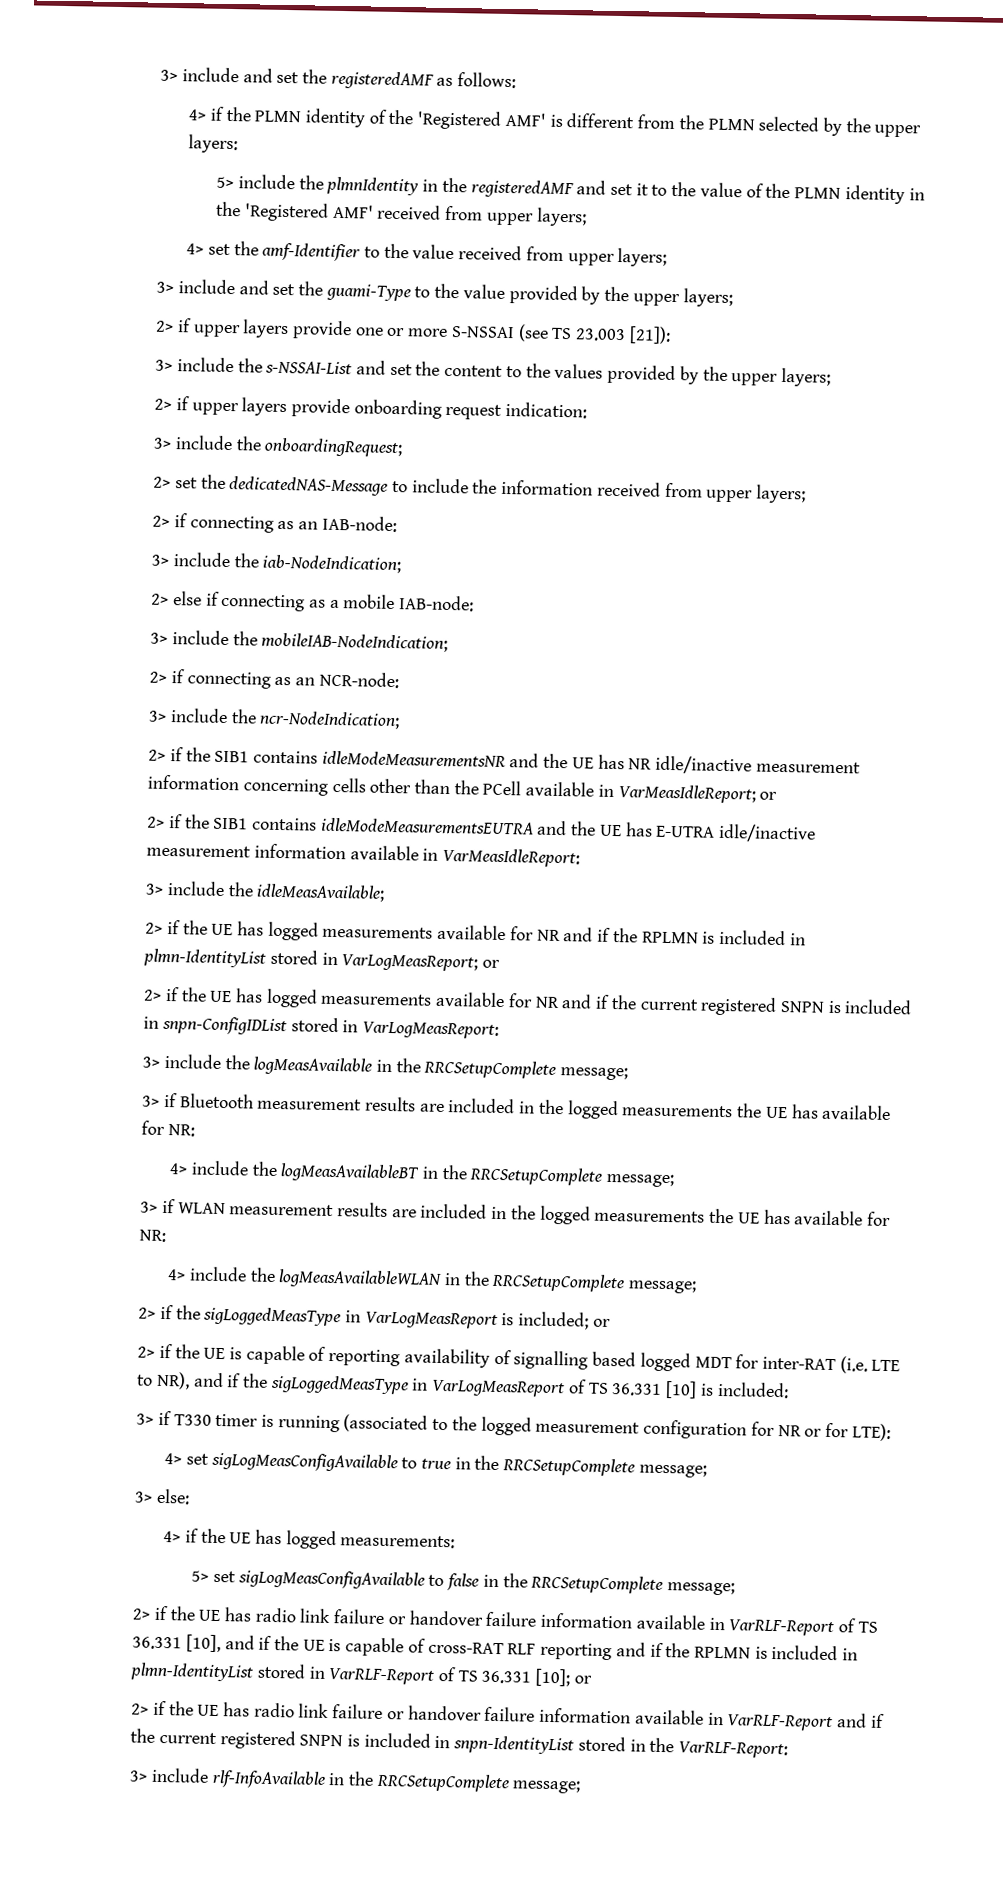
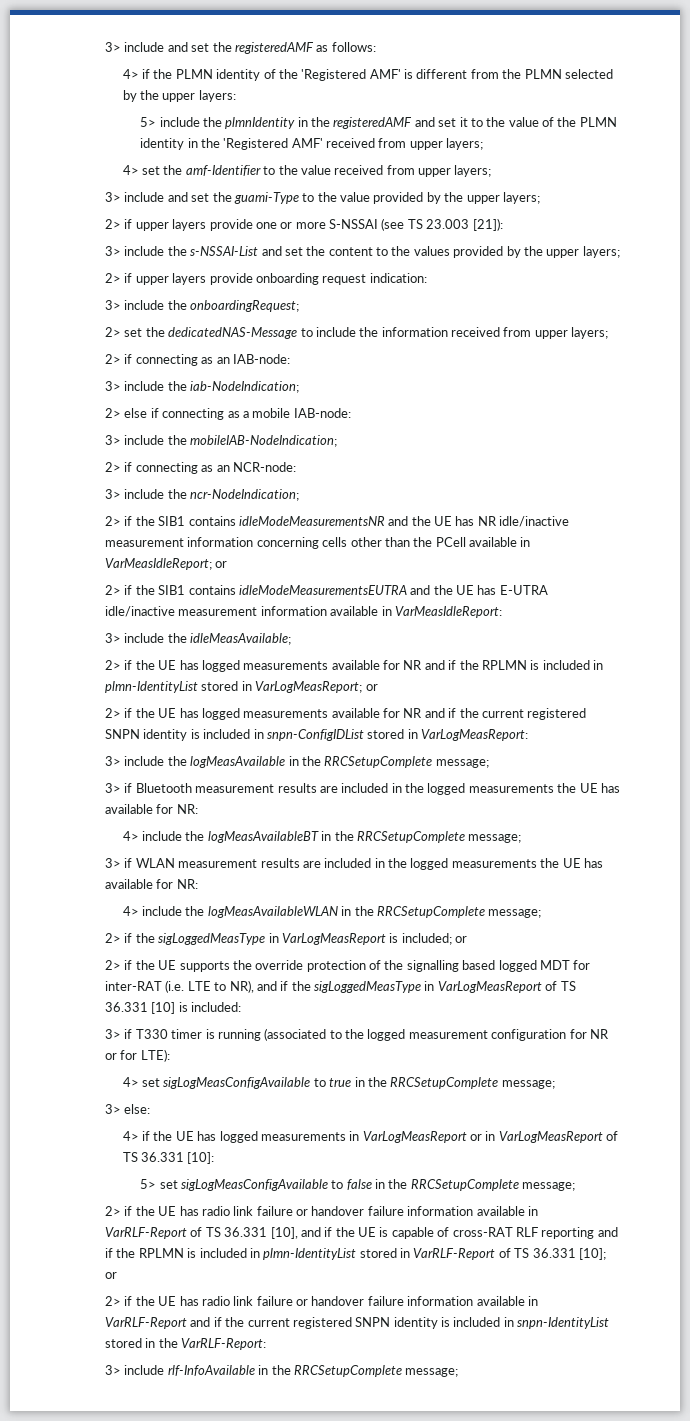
(825, 1007) none -> [143,729,188,741] identity
[228,1345,512,1368] is capable of reporting availability of -> [179,960,404,972] supports the override protection of the
[340,1534,456,1549] measurements: -> [260,1131,619,1143] [122,1152,215,1164] measurements in VarLogMeasReport or in VarLogMeasReport of TS 36.331 [10]:
(344, 1740) none -> [393,1317,438,1329] identity

